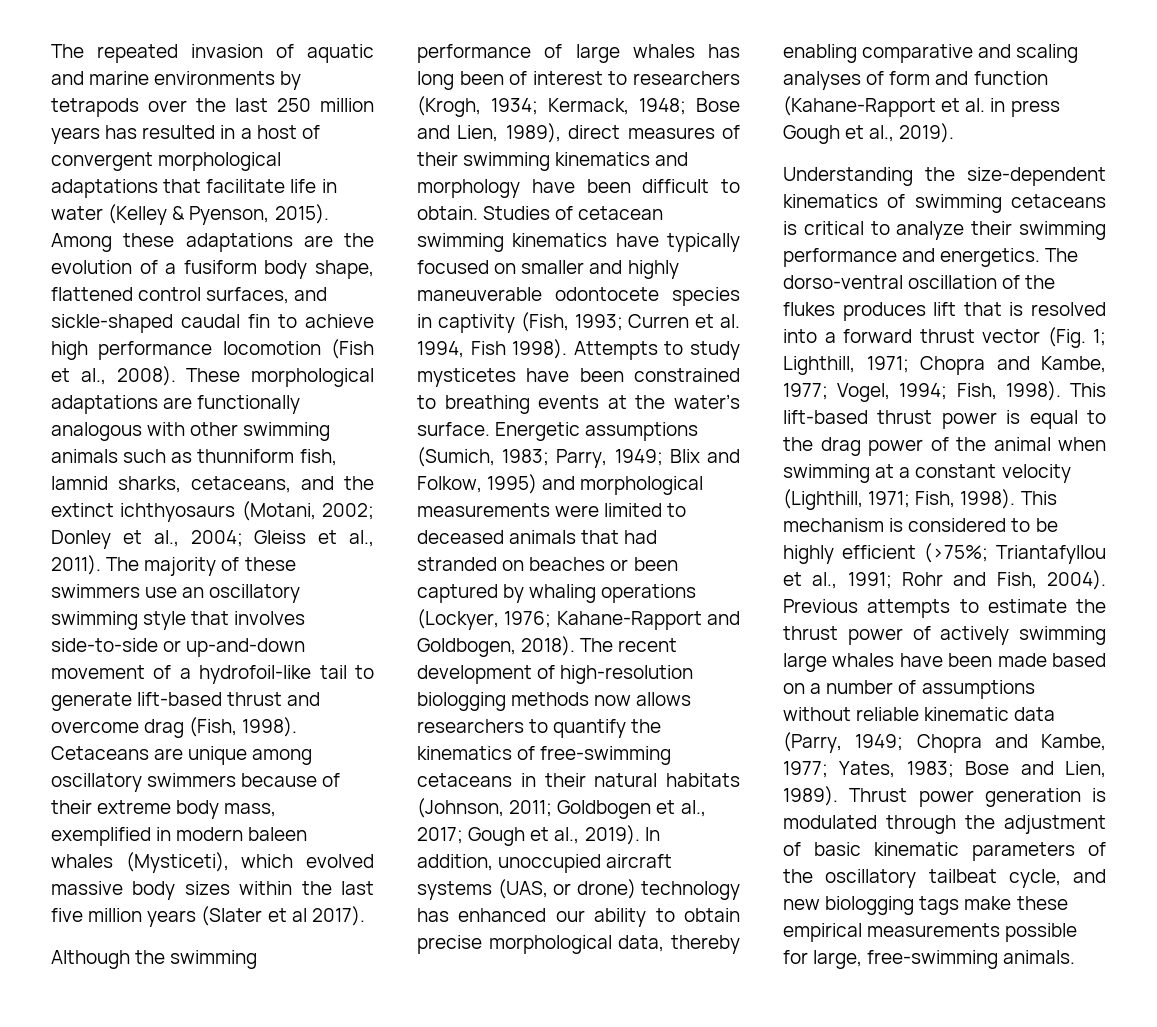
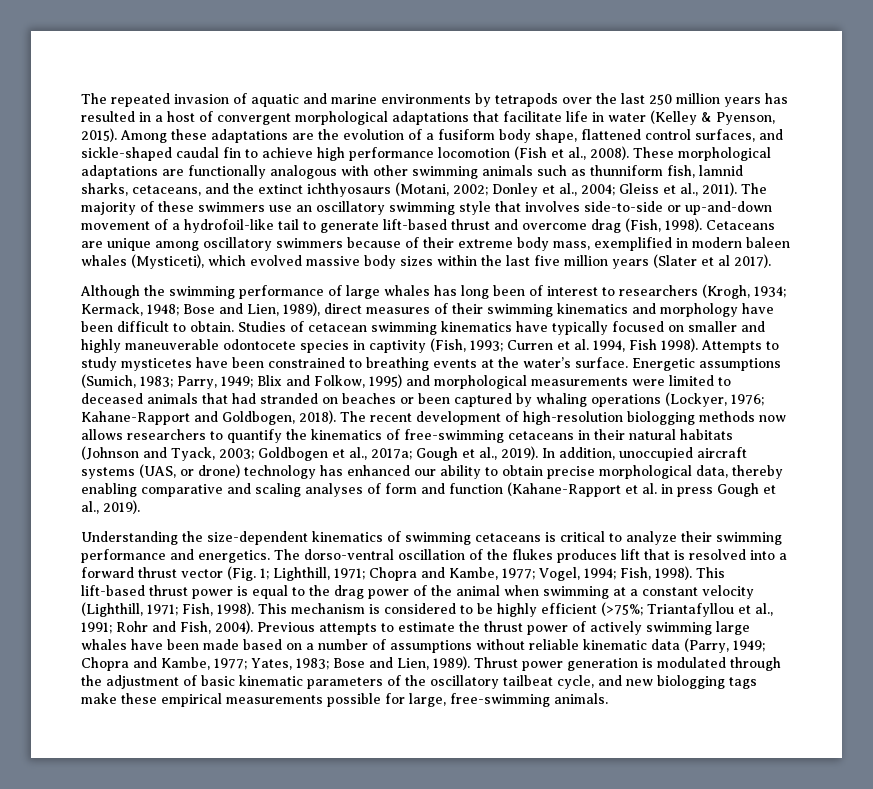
[417,798,553,818] (Johnson, 2011; -> [81,446,254,461] (Johnson and Tyack, 2003;
[417,827,463,844] 2017; -> [371,448,412,460] 2017a;

